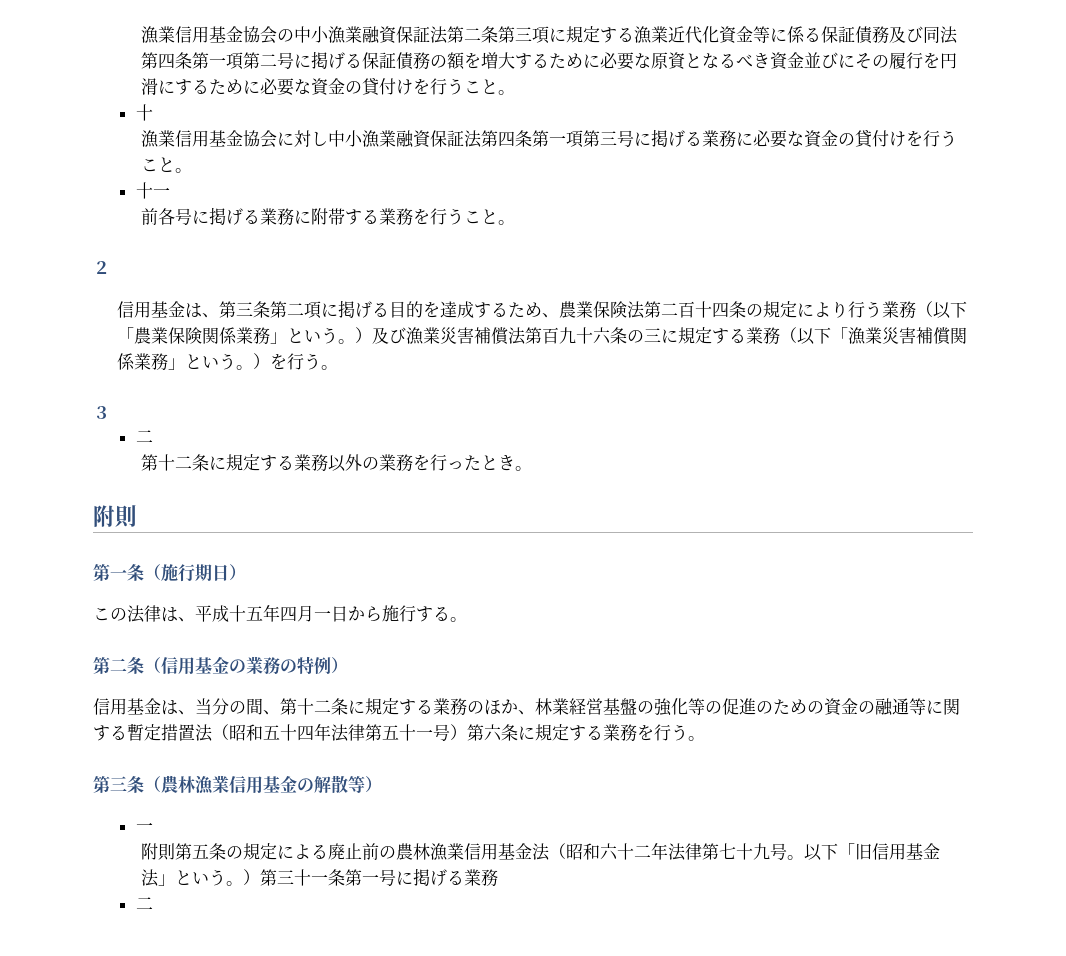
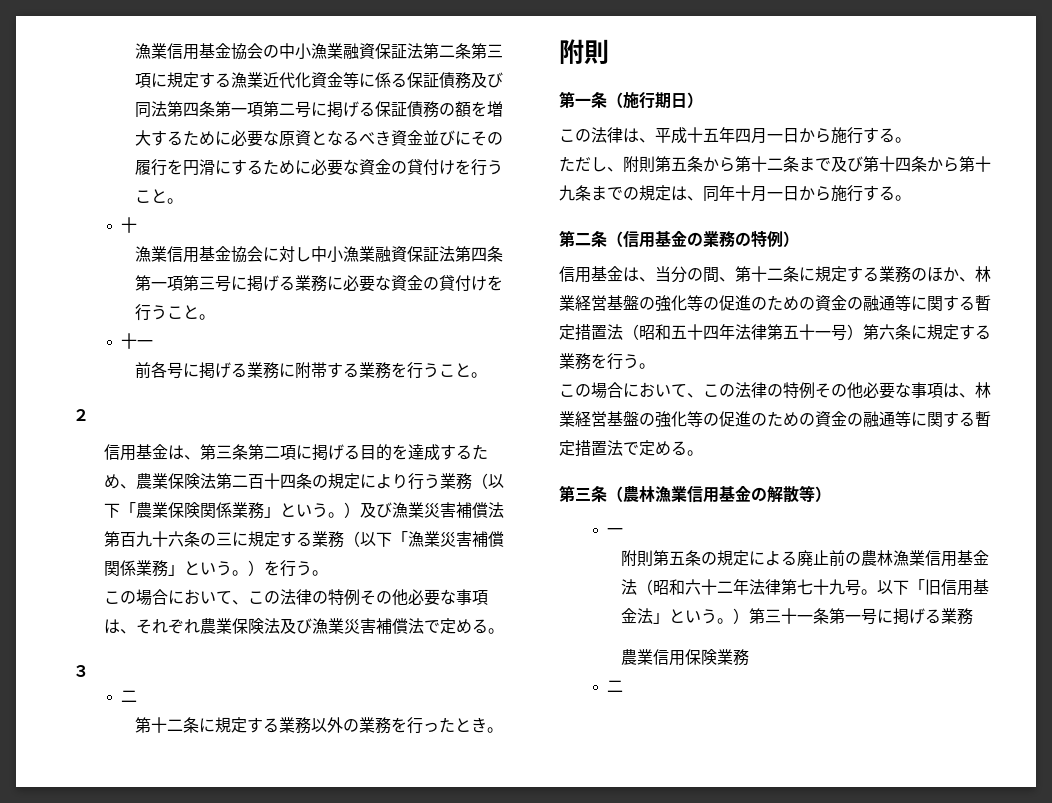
(339, 367) none -> [103,589,488,606] [103,618,504,634] // この場合において、この法律の特例その他必要な事項は、それぞれ農業保険法及び漁業災害補償法で定める。
(467, 619) none -> [559,156,991,173] [559,185,911,202] // ただし、附則第五条から第十二条まで及び第十四条から第十九条までの規定は、同年十月一日から施行する。
(705, 738) none -> [559,382,991,399] [559,411,991,428] [559,440,703,456] // この場合において、この法律の特例その他必要な事項は、林業経営基盤の強化等の促進のための資金の融通等に関する暫定措置法で定める。
(499, 877) none -> [620,649,749,666] // 農業信用保険業務

